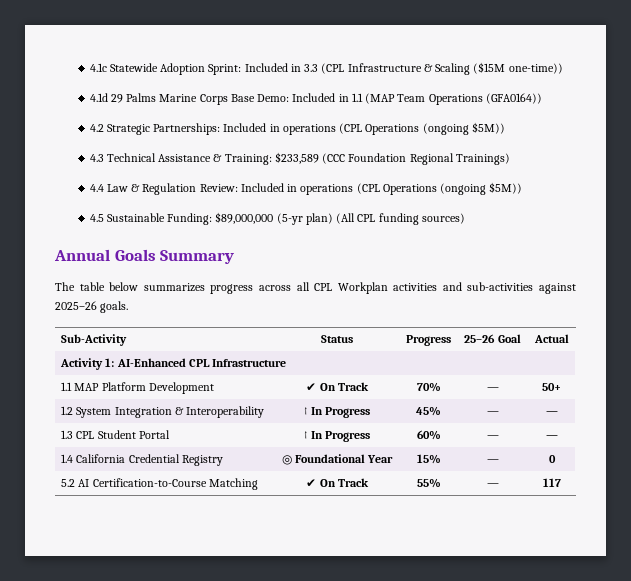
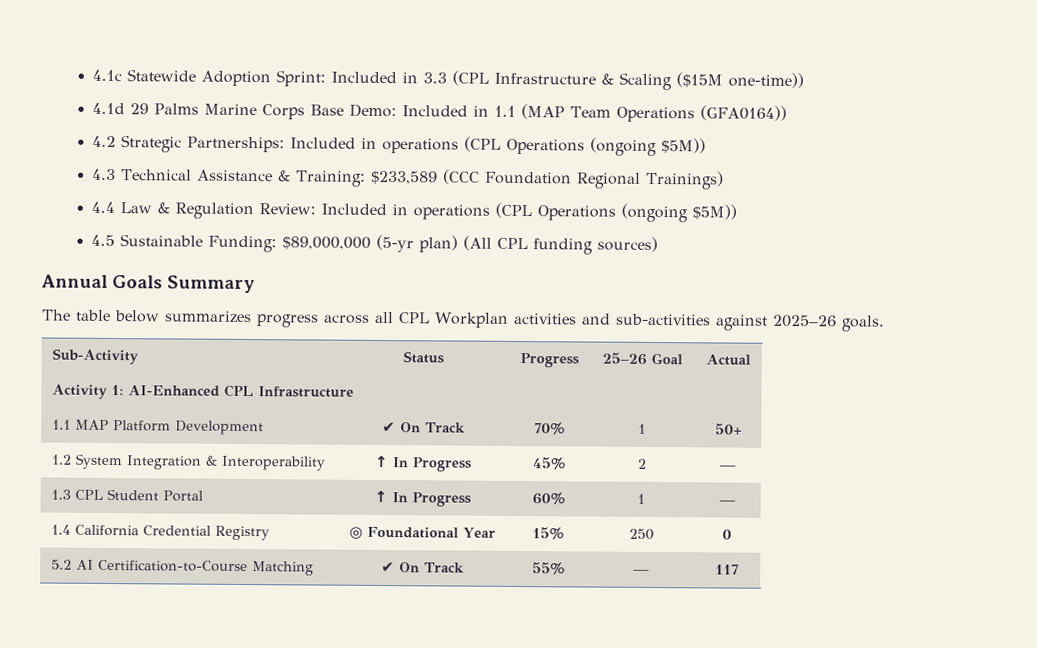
[486,387,499,391] — -> [638,423,646,434] 1
[486,411,499,415] — -> [636,458,647,469] 2
[486,435,499,439] — -> [637,493,645,504] 1
[486,459,499,463] — -> [628,528,654,540] 250

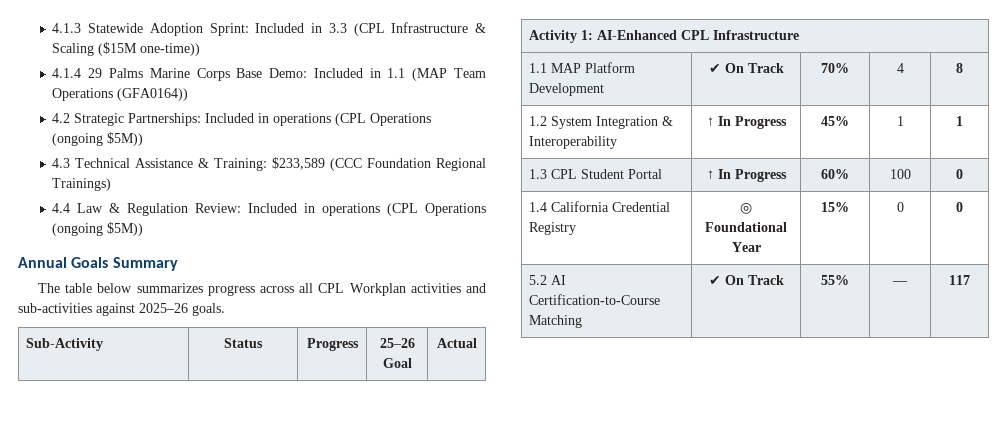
[92,69,123,82] 4.1c -> [52,23,82,33] 4.1.3
[92,102,126,115] 4.1d -> [52,68,82,78] 4.1.4
[91,234,659,255] // 4.5 Sustainable Funding: $89,000,000 (5-yr plan) (All CPL funding sources) -> (144, 229) none
[638,423,646,434] [714,423,742,435] 1 | 50+ -> [896,63,904,73] [956,63,963,73] 4 | 8
[636,458,647,469] [719,465,736,470] 2 | — -> [896,116,904,126] [956,116,963,126] 1 | 1
[637,493,645,504] [719,500,736,505] 1 | — -> [889,169,911,179] [956,169,963,179] 100 | 0
[628,528,654,540] 250 -> [896,202,904,212] 0

